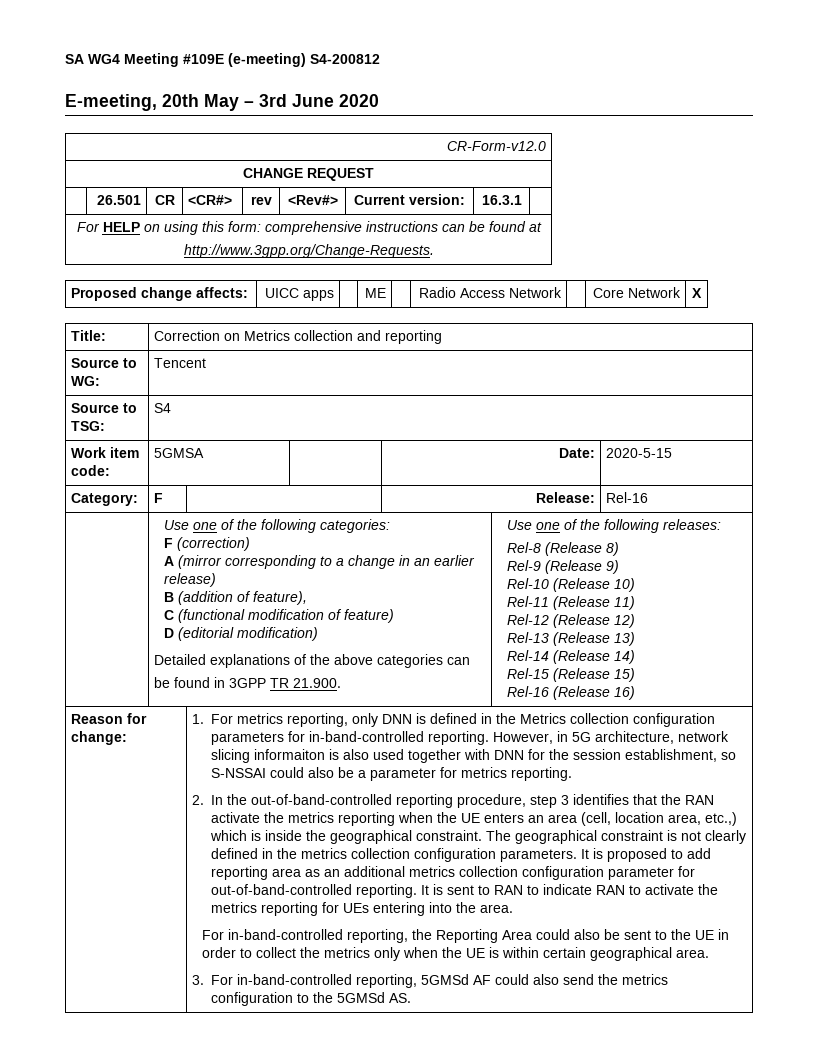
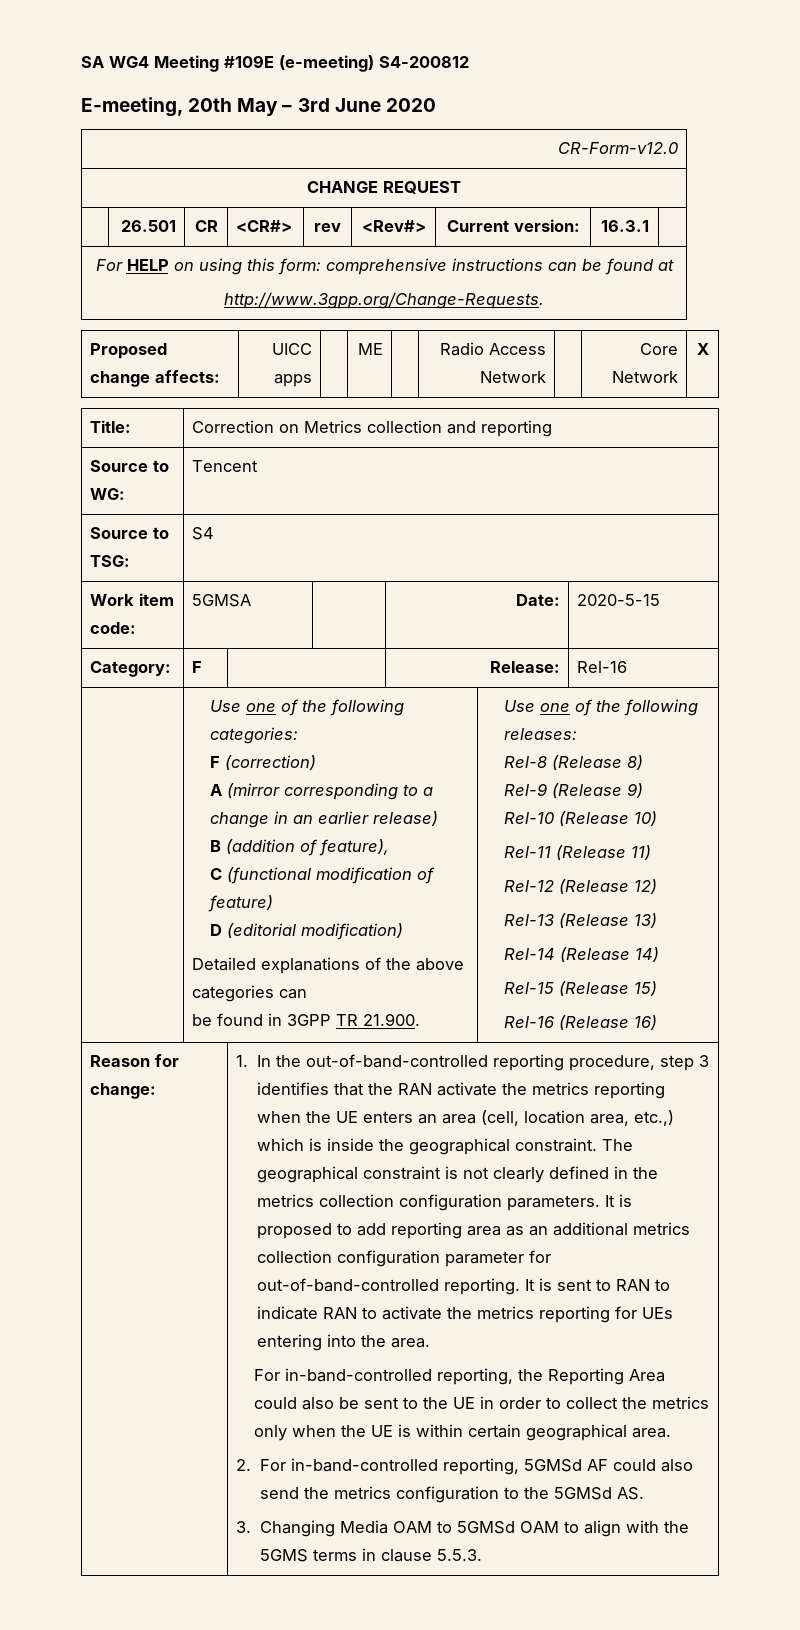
[210,713,715,727] [210,731,729,745] [210,749,736,763] [210,767,572,781] [191,795,204,805] For metrics reporting, only DNN is defined in the Metrics collection configuration parameters for in-band-controlled reporting. However, in 5G architecture, network slicing informaiton is also used together with DNN for the session establishment, so S-NSSAI could also be a parameter for metrics reporting. // 2. -> (249, 1061) none
[191,975,204,985] 3. -> [236,1459,252,1471] 2.
(411, 998) none -> [236,1520,689,1537] [259,1548,482,1562] // 3. Changing Media OAM to 5GMSd OAM to align with the 5GMS terms in clause 5.5.3.

